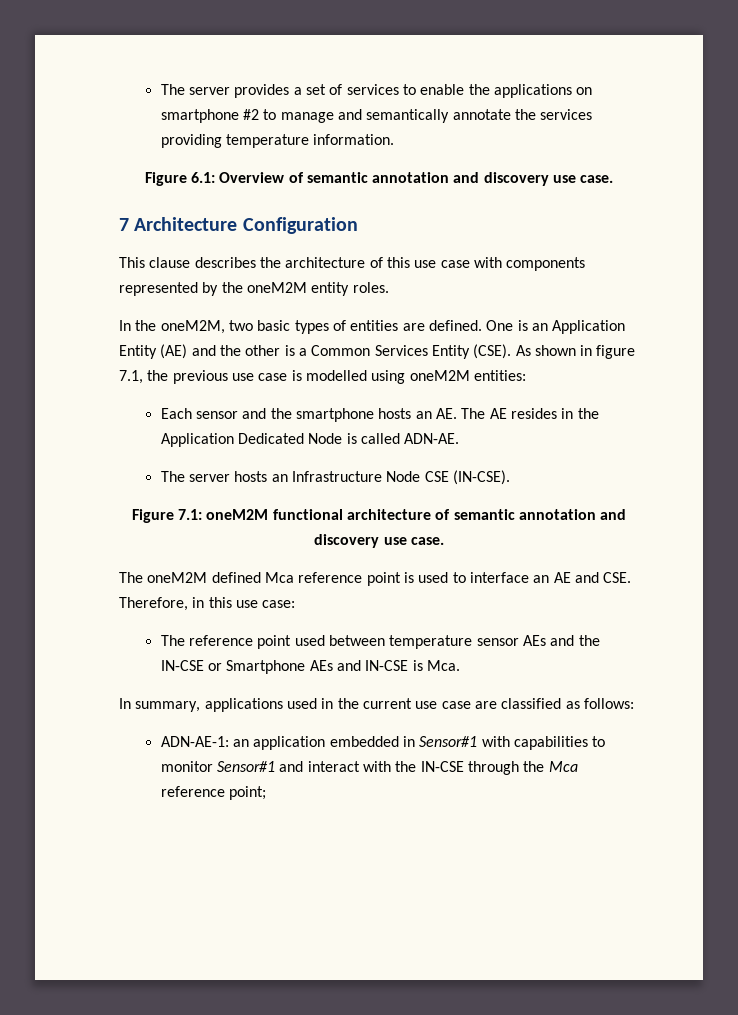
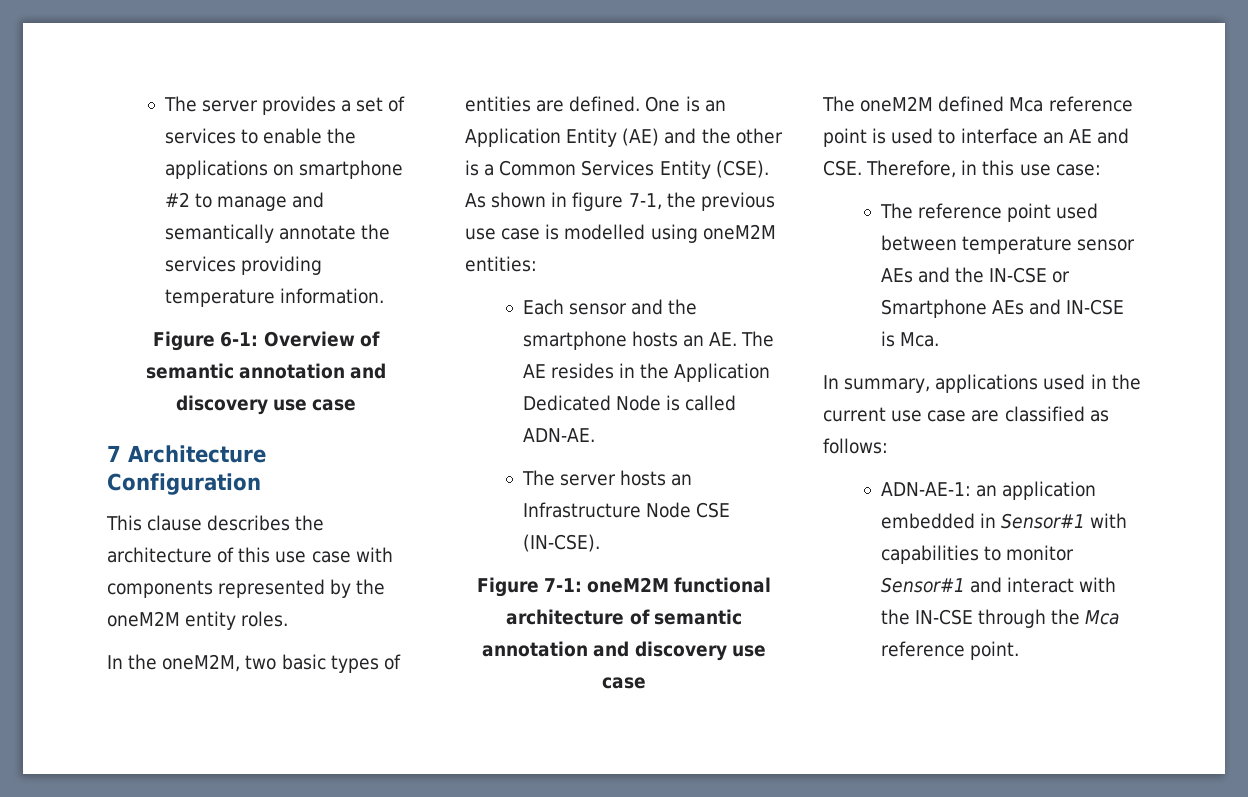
[190,172,215,183] 6.1: -> [220,331,259,347] 6-1:
[580,175,614,183] case. -> [312,399,357,411] case
[119,370,143,384] 7.1, -> [628,193,662,210] 7-1,
[178,509,203,520] 7.1: -> [543,578,582,592] 7-1:
[410,537,444,545] case. -> [602,677,646,689] case
[229,786,267,800] point; -> [969,641,1019,660] point.

